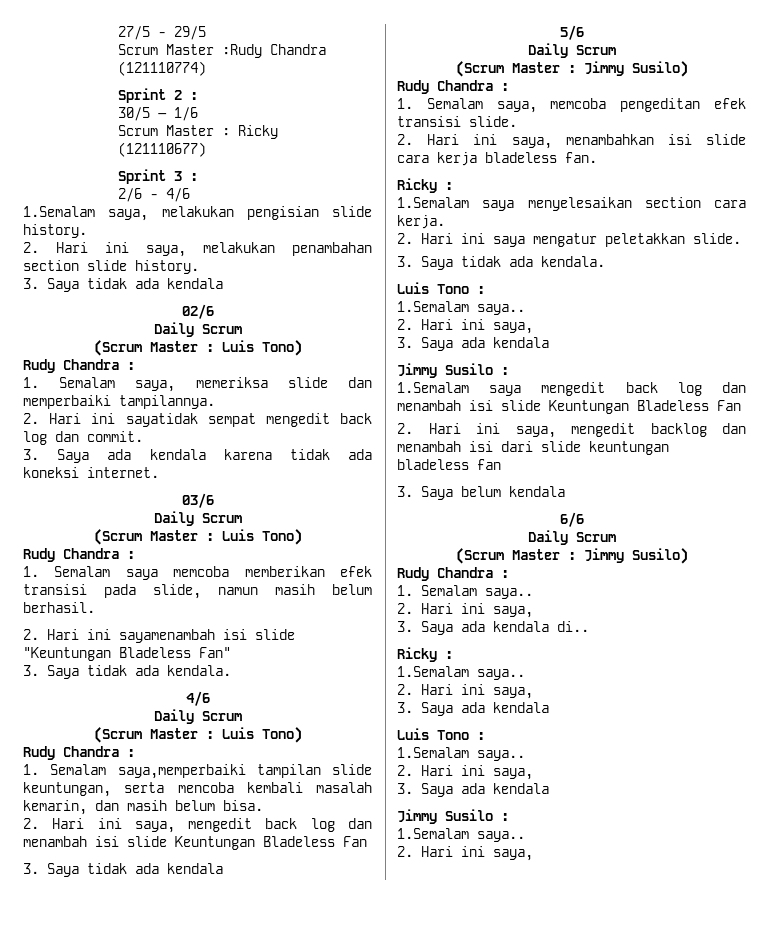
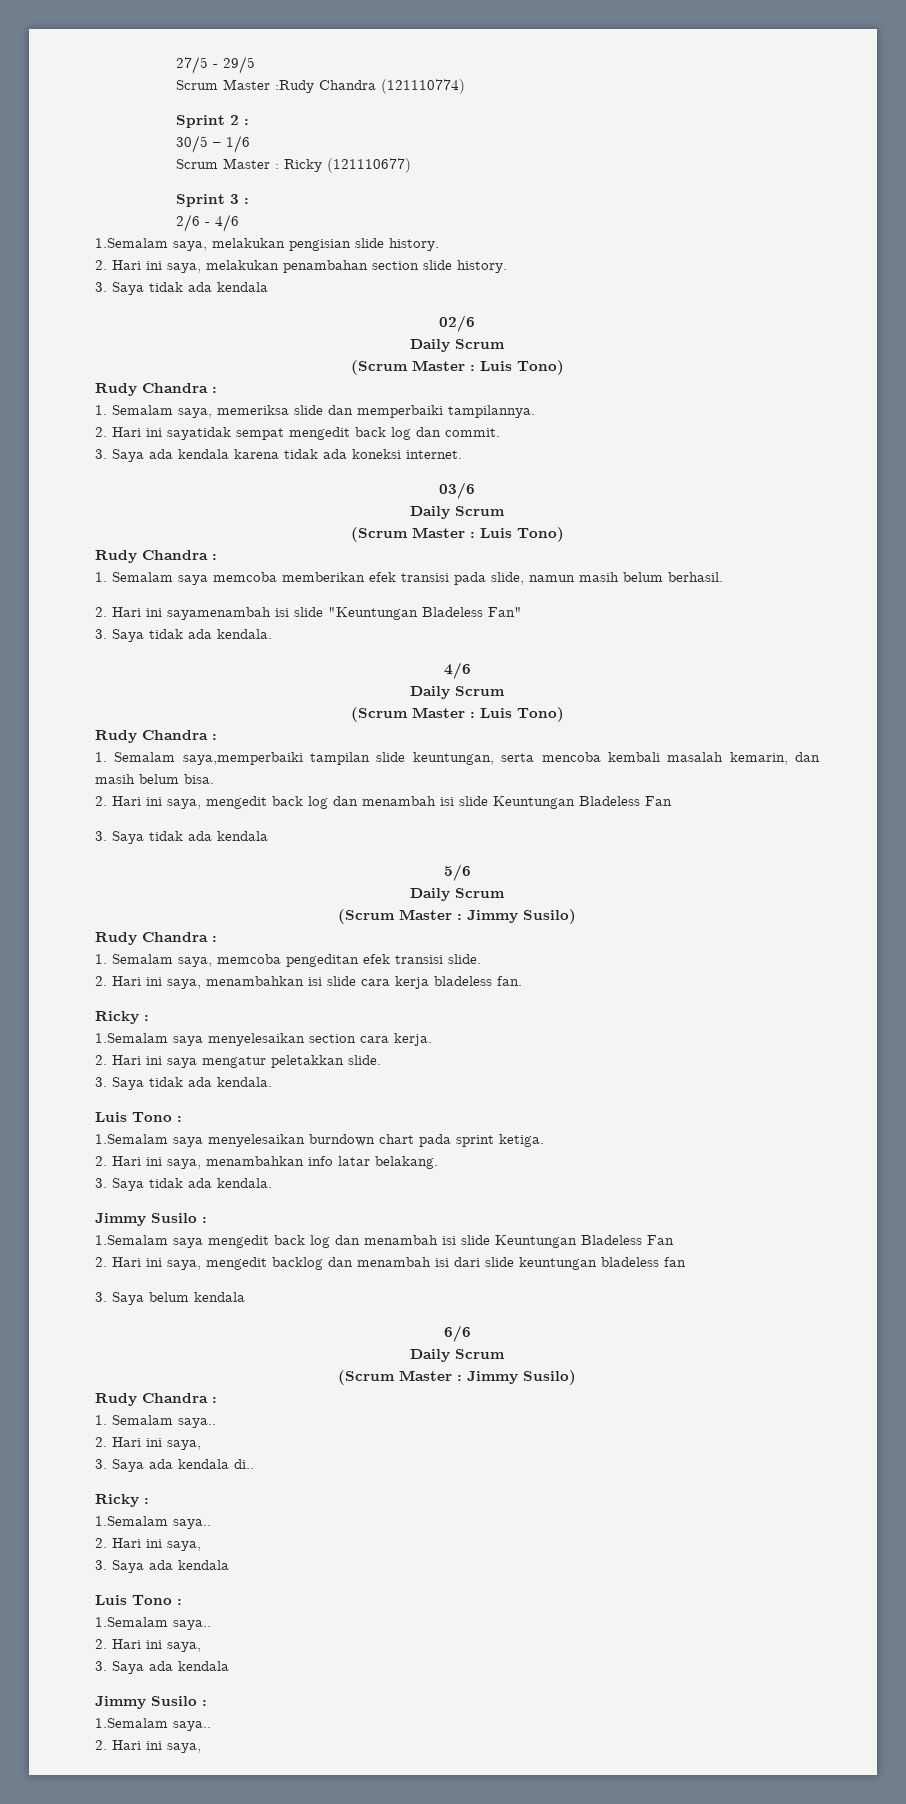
[477,304,525,315] [397,319,533,334] [397,337,549,351] saya.. // 2. Hari ini saya, // 3. Saya ada kendala -> [173,1134,544,1147] [95,1156,438,1169] [95,1178,272,1191] saya menyelesaikan burndown chart pada sprint ketiga. // 2. Hari ini saya, menambahkan info latar belakang. // 3. Saya tidak ada kendala.

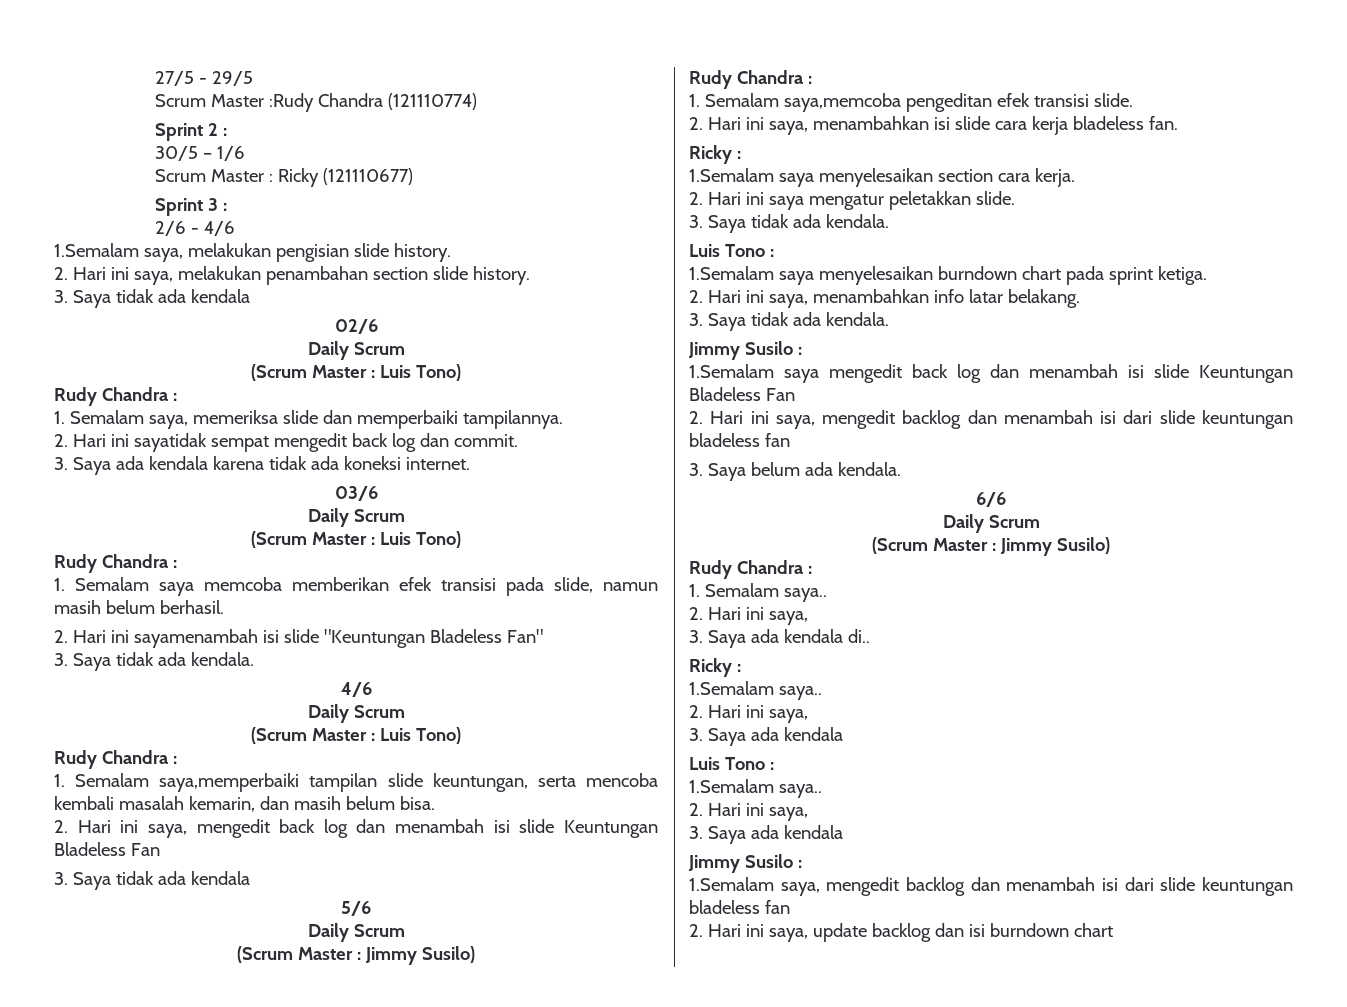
[178,954,281,967] saya, memcoba -> [783,93,901,112] saya,memcoba
[194,1292,245,1302] kendala -> [804,462,901,476] ada kendala.
[173,1721,211,1731] [95,1740,201,1753] saya.. // 2. Hari ini saya, -> [780,877,1293,896] [689,900,790,914] [689,923,1113,942] saya, mengedit backlog dan menambah isi dari slide keuntungan bladeless fan // 2. Hari ini saya, update backlog dan isi burndown chart

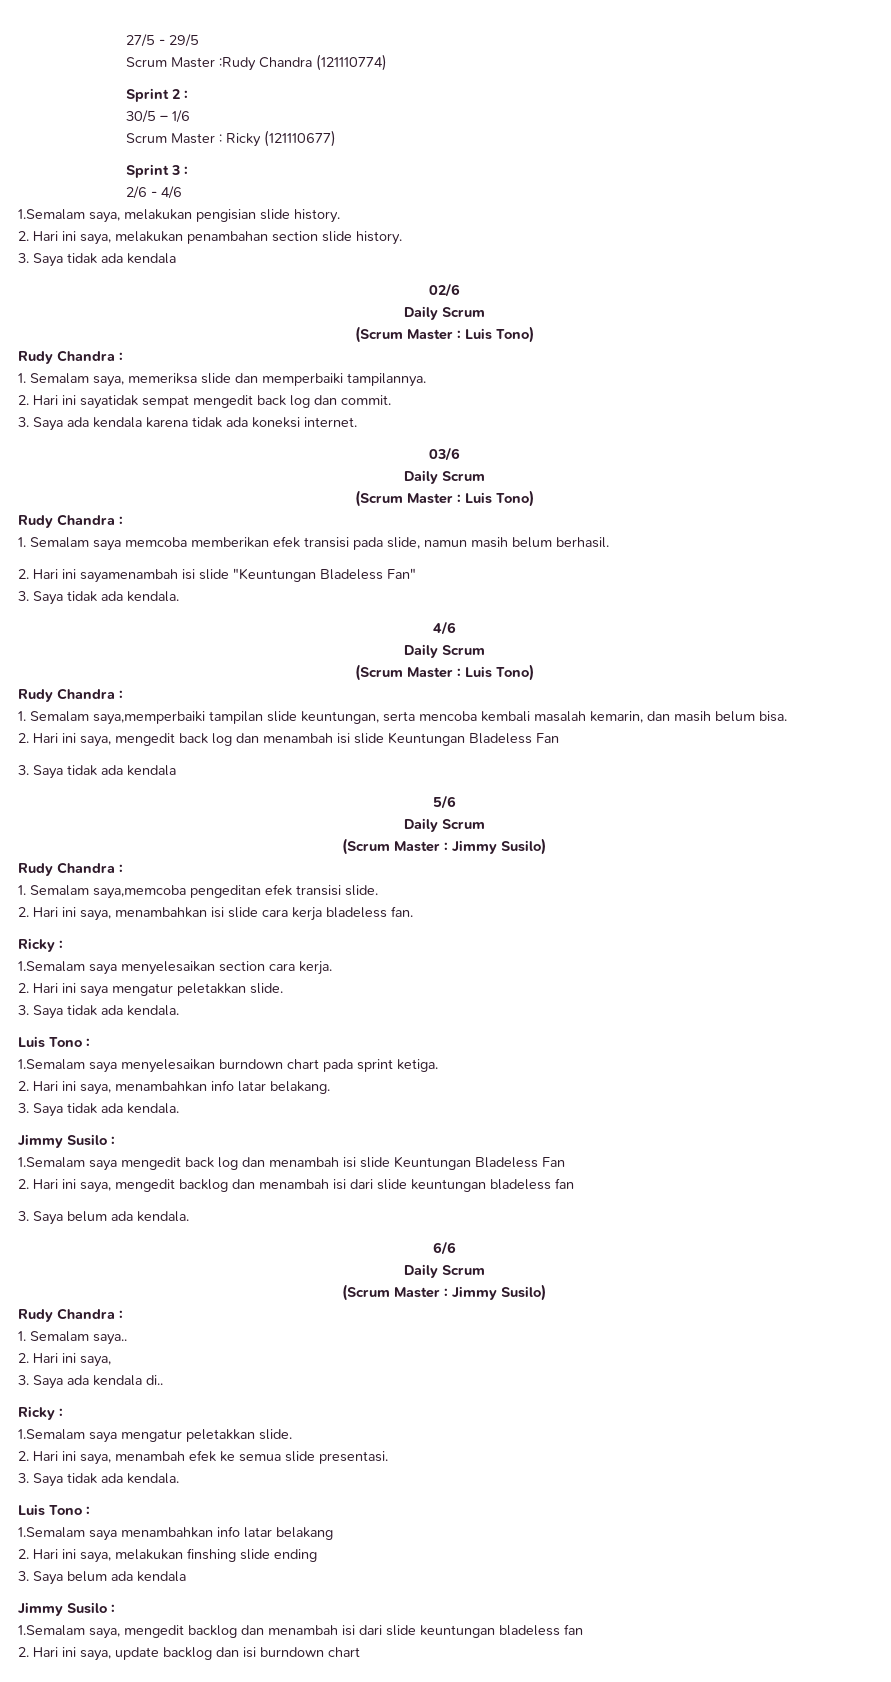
[778,686,822,700] [689,705,808,723] [689,727,843,746] [689,757,774,770] [689,779,822,798] [689,803,808,821] [689,826,746,844] saya.. // 2. Hari ini saya, // 3. Saya ada kendala // Luis Tono : // 1.Semalam saya.. // 2. Hari ini saya, // 3. Saya -> [89,1429,292,1443] [18,1450,388,1465] [18,1473,179,1487] [18,1504,90,1516] [18,1526,333,1541] [18,1548,317,1563] [18,1571,107,1585] saya mengatur peletakkan slide. // 2. Hari ini saya, menambah efek ke semua slide presentasi. // 3. Saya tidak ada kendala. // Luis Tono : // 1.Semalam saya menambahkan info latar belakang // 2. Hari ini saya, melakukan finshing slide ending // 3. Saya belum

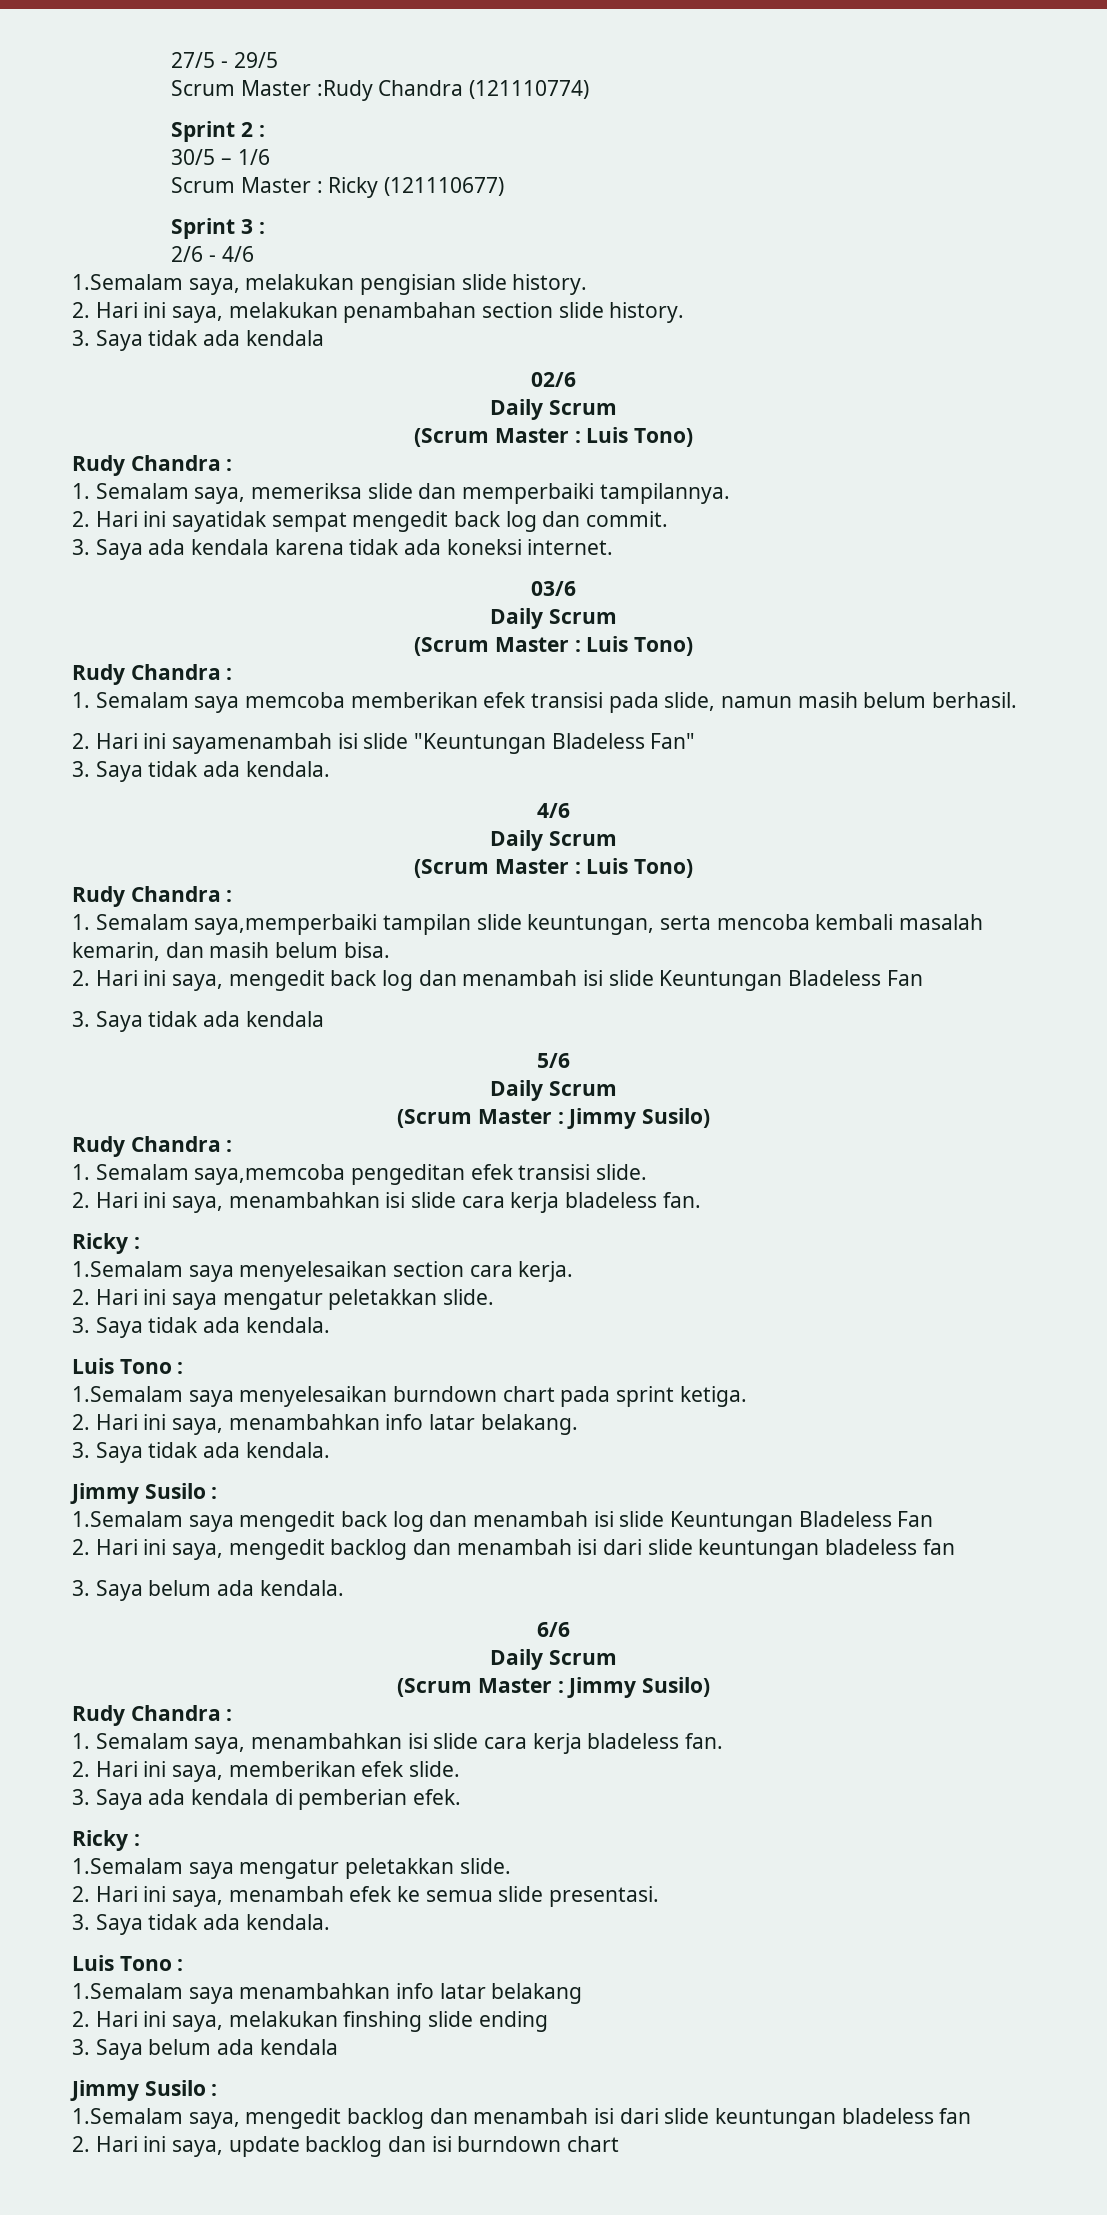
[93,1334,127,1345] [18,1353,111,1367] [18,1375,163,1389] saya.. // 2. Hari ini saya, // 3. Saya ada kendala di.. -> [194,1733,724,1754] [72,1761,461,1782] [72,1789,462,1810] saya, menambahkan isi slide cara kerja bladeless fan. // 2. Hari ini saya, memberikan efek slide. // 3. Saya ada kendala di pemberian efek.

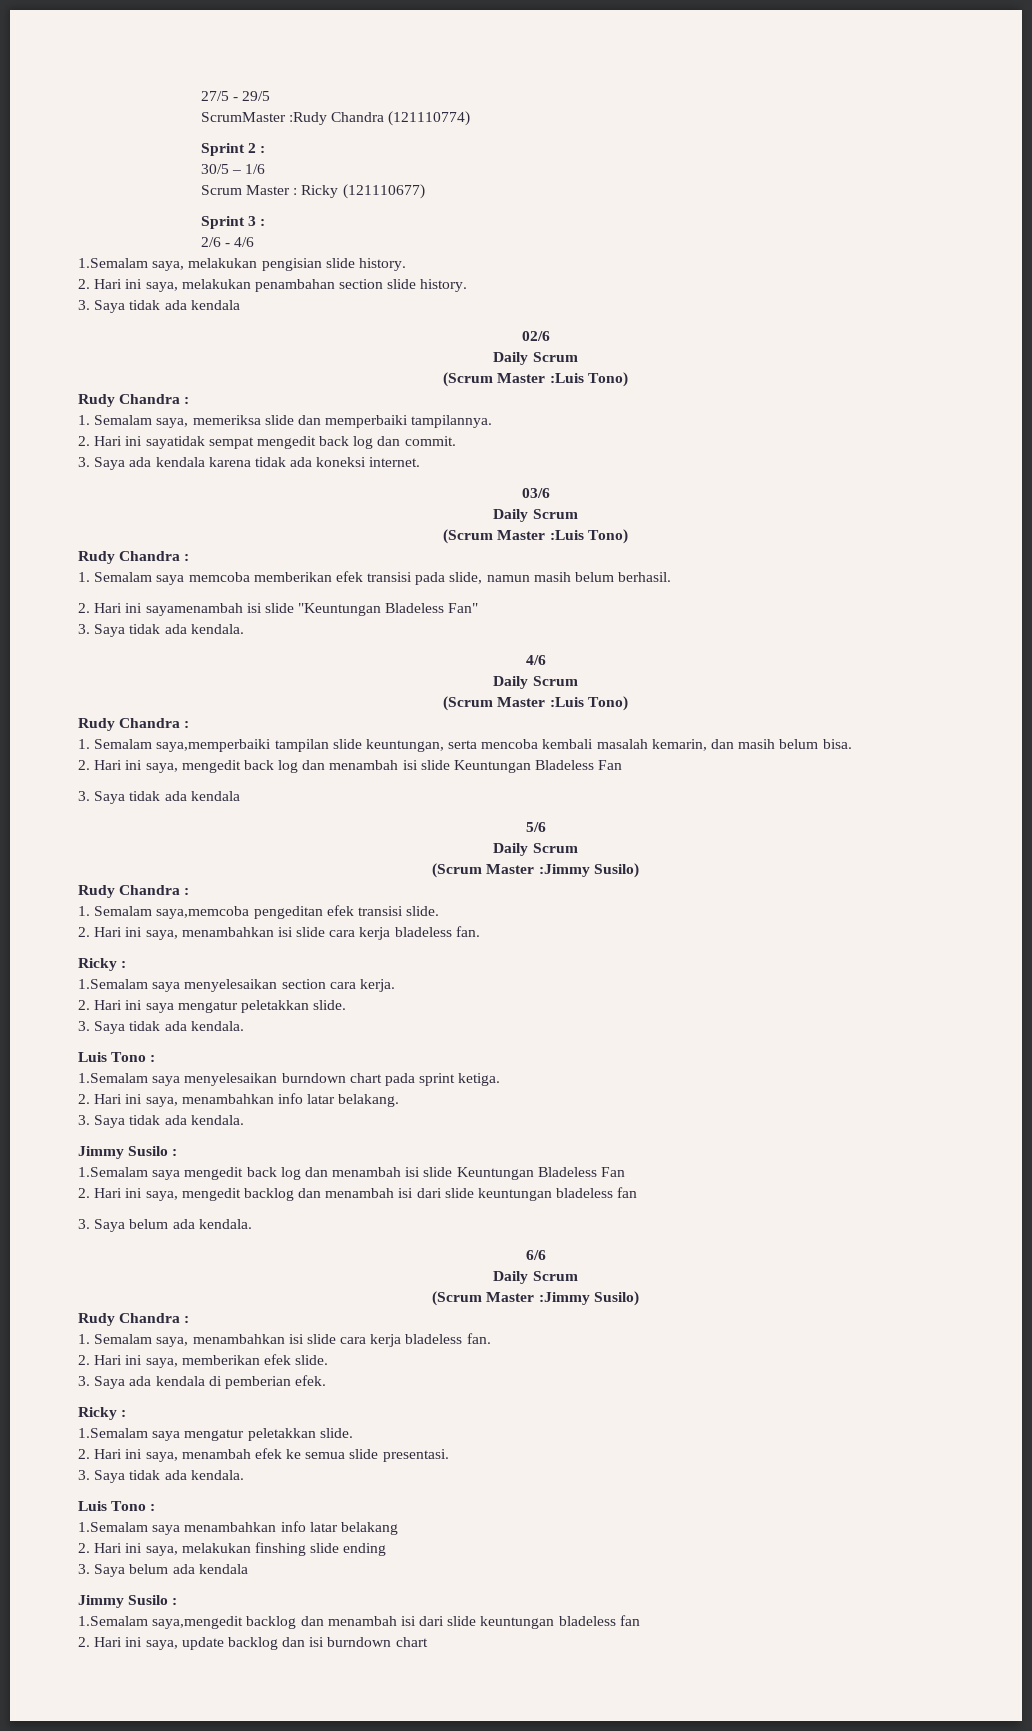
[171,80,312,96] Scrum Master -> [200,112,286,122] ScrumMaster
[574,427,629,443] : Luis -> [549,373,584,383] :Luis
[574,636,629,652] : Luis -> [549,530,584,540] :Luis
[574,858,629,874] : Luis -> [549,697,584,707] :Luis
[557,1108,637,1129] : Jimmy -> [538,864,590,877] :Jimmy
[557,1677,637,1698] : Jimmy -> [538,1292,590,1305] :Jimmy
[188,2108,342,2129] saya, mengedit -> [152,1616,244,1629] saya,mengedit

